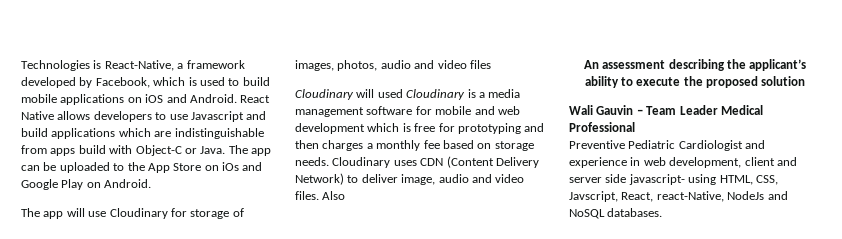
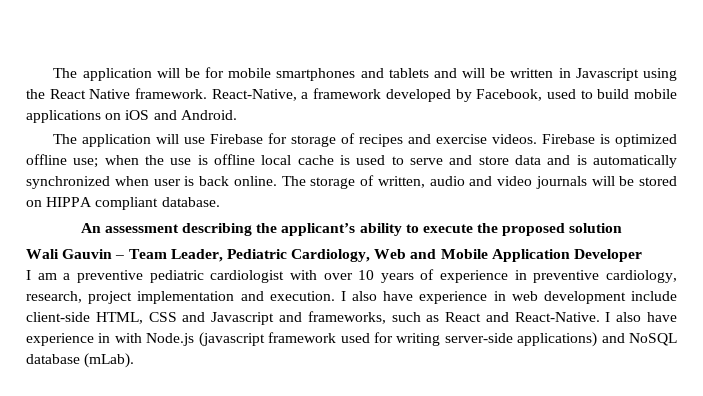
[21,60,102,71] Technologies is -> [53,67,677,81] [26,88,208,99] The application will be for mobile smartphones and tablets and will be written in Javascript using the React Native framework.
[153,77,197,86] which is -> (543, 95) none
[240,95,271,103] [21,111,267,122] [21,128,264,139] [21,145,271,156] [21,162,263,173] [21,179,152,190] [21,208,64,219] React Native allows developers to use Javascript and build applications which are indistinguishable from apps build with Object-C or Java. The app can be uploaded to the App Store on iOs and Google Play on Android. // The app -> [53,134,152,147] // The application
[109,208,168,219] Cloudinary -> [210,134,264,144] Firebase
[295,60,491,71] [295,89,521,100] [295,106,520,117] [295,123,545,134] [295,140,534,151] [295,156,539,168] [295,173,525,185] [295,191,346,200] images, photos, audio and video files // Cloudinary will used Cloudinary is a media management software for mobile and web development which is free for prototyping and then charges a monthly fee based on storage needs. Cloudinary uses CDN (Content Delivery Network) to deliver image, audio and video files. Also -> [359,134,677,147] [26,154,677,168] [26,175,677,189] [26,197,220,210] recipes and exercise videos. Firebase is optimized offline use; when the use is offline local cache is used to serve and store data and is automatically synchronized when user is back online. The storage of written, audio and video journals will be stored on HIPPA compliant database.
[679,105,763,115] [569,122,635,132] [569,140,766,151] [569,157,797,168] [569,174,778,185] [569,191,788,202] [569,208,663,219] Leader Medical Professional // Preventive Pediatric Cardiologist and experience in web development, client and server side javascript- using HTML, CSS, Javscript, React, react-Native, NodeJs and NoSQL databases. -> [170,249,643,262] [26,269,678,283] [26,291,677,304] [26,311,678,325] [26,332,677,347] [26,353,135,368] Leader, Pediatric Cardiology, Web and Mobile Application Developer // I am a preventive pediatric cardiologist with over 10 years of experience in preventive cardiology, research, project implementation and execution. I also have experience in web development include client-side HTML, CSS and Javascript and frameworks, such as React and React-Native. I also have experience in with Node.js (javascript framework used for writing server-side applications) and NoSQL database (mLab).

